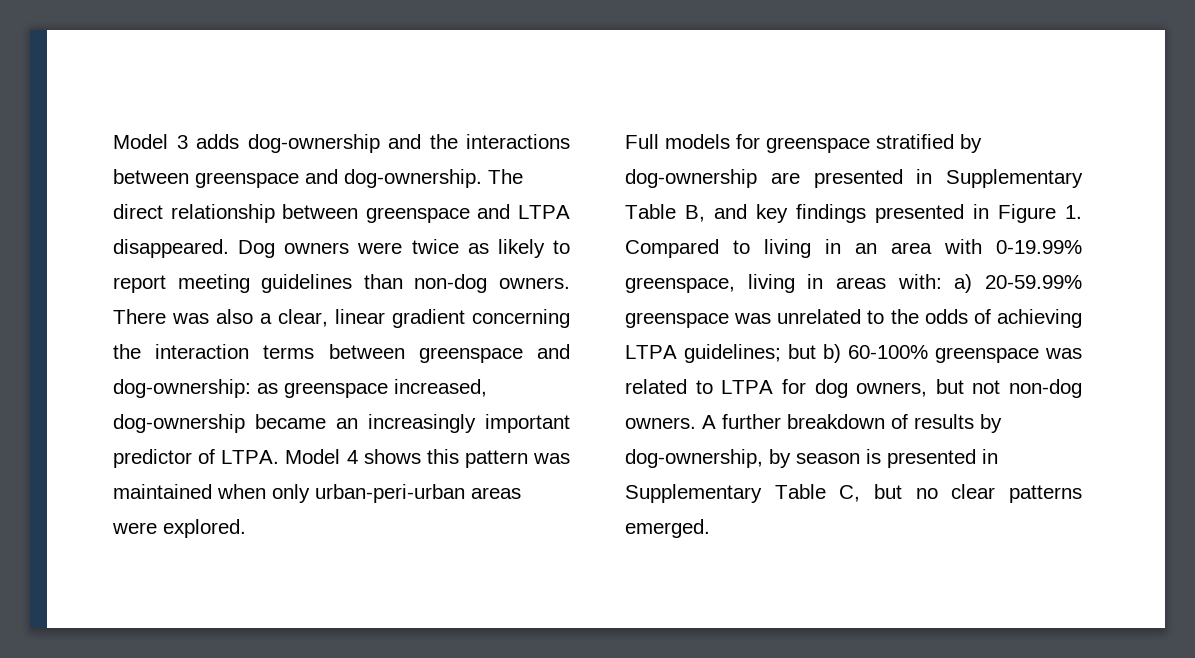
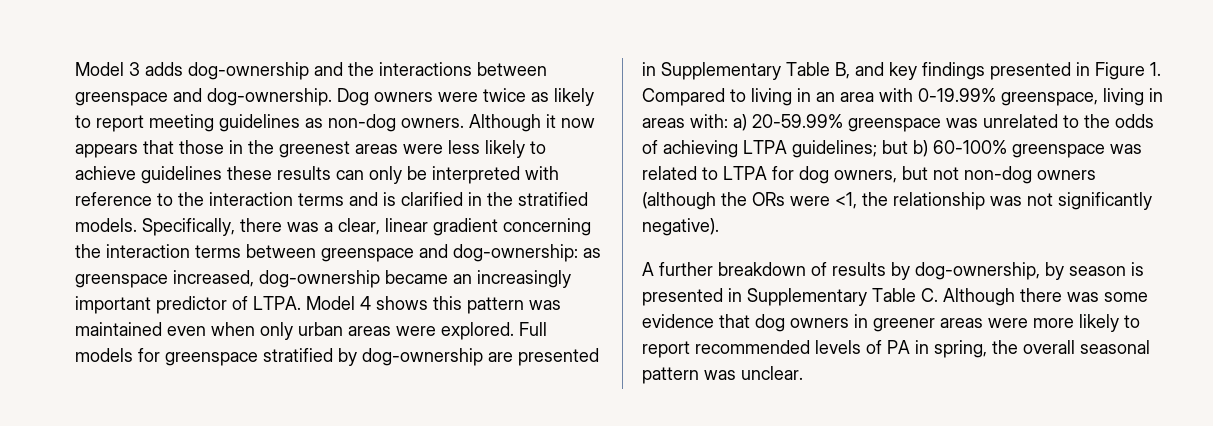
[488,169,523,184] [113,204,570,223] [113,239,229,258] The direct relationship between greenspace and LTPA disappeared. -> (332, 97) none
[363,274,570,293] [113,309,253,324] than non-dog owners. There was also -> [305,114,595,132] [75,140,546,158] [75,166,559,184] [75,192,588,206] [75,218,319,236] as non-dog owners. Although it now appears that those in the greenest areas were less likely to achieve guidelines these results can only be interpreted with reference to the interaction terms and is clarified in the stratified models. Specifically, there was
(212, 491) none -> [167,326,206,336] even
[315,484,465,503] urban-peri-urban -> [298,322,343,336] urban
(246, 528) // -> (514, 331) none
[625,417,696,429] owners. -> [1037,170,1096,180] [642,192,1152,210] [642,218,719,236] owners (although the ORs were <1, the relationship was not significantly negative). //
[839,484,1082,503] [625,519,710,538] C, but no clear patterns emerged. -> [921,288,1148,306] [642,314,1140,332] [642,340,1150,358] [642,366,803,384] C. Although there was some evidence that dog owners in greener areas were more likely to report recommended levels of PA in spring, the overall seasonal pattern was unclear.

